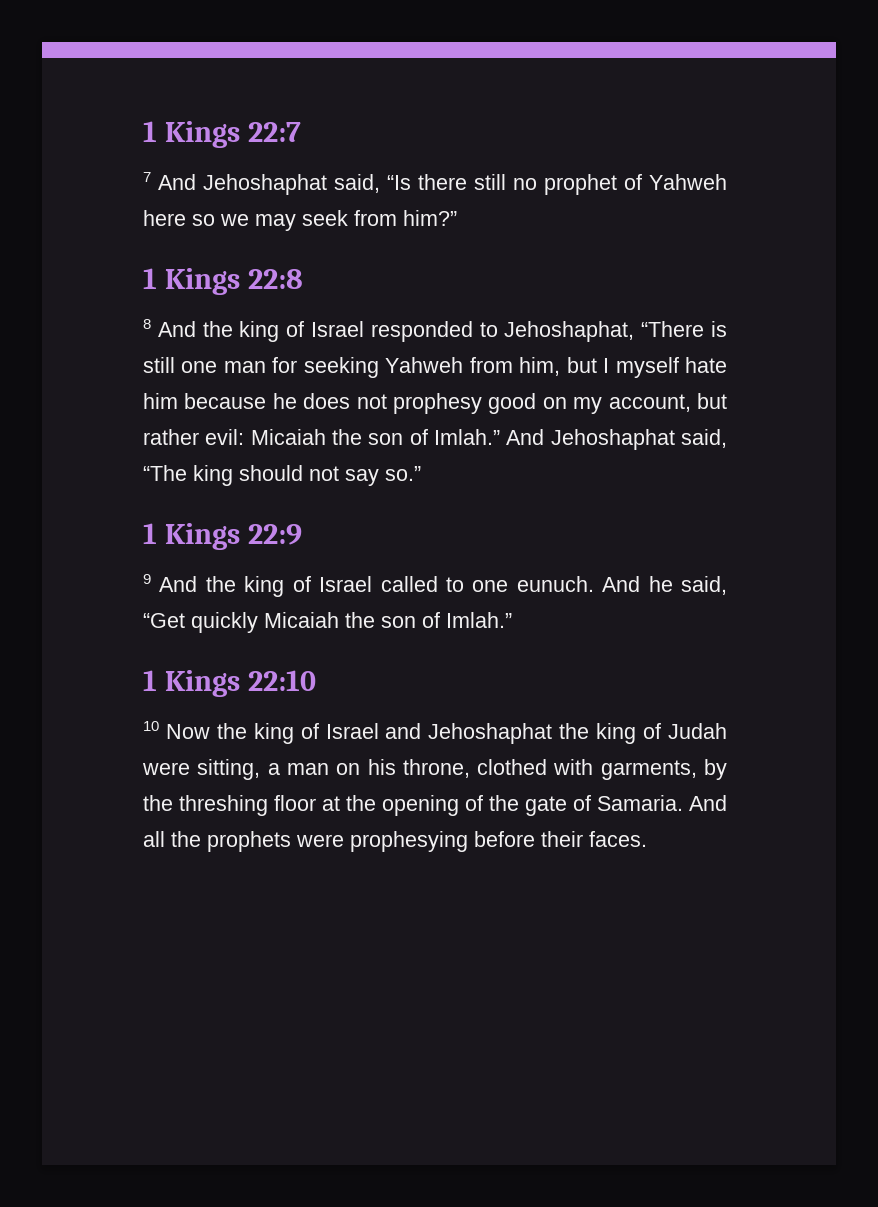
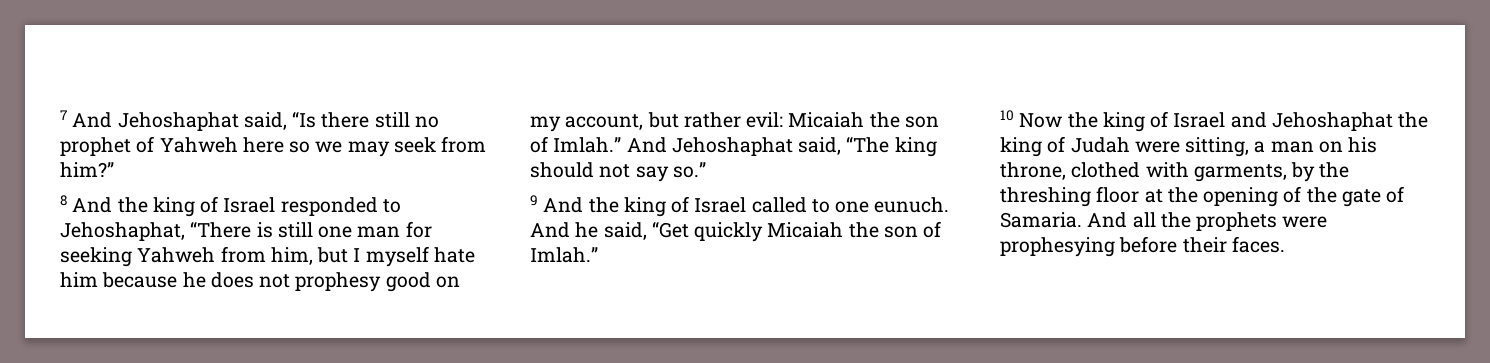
[143,121,301,148] 1 Kings 22:7 // -> (60, 115) none
[143,268,303,295] // 1 Kings 22:8 -> (114, 169) none
[143,523,302,550] // 1 Kings 22:9 -> (706, 170) none
[143,670,316,697] // 1 Kings 22:10 -> (598, 255) none

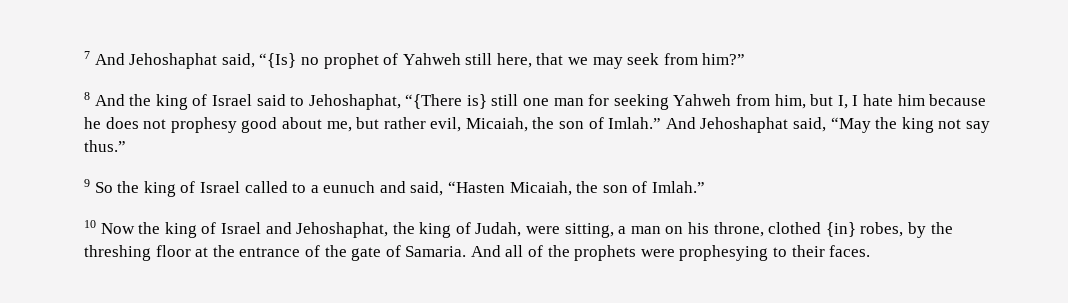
[292,111,410,128] “Is there still -> [259,53,297,68] “{Is}
[242,137,311,153] here so -> [465,53,564,68] still here, that
[280,197,378,216] responded -> [256,94,286,106] said
[190,221,273,238] “There is -> [405,94,487,109] “{There is}
[353,246,429,267] I myself -> [837,95,859,109] I, I
[435,276,460,288] [530,112,865,132] on my account, but rather evil: Micaiah -> [281,117,528,132] about me, but rather evil, Micaiah,
[846,136,937,157] [530,162,594,178] “The king should -> [830,117,934,133] “May the king
[672,162,706,178] so.” -> [84,140,126,152] thus.”
[543,197,584,213] And -> [94,182,113,193] So
[835,197,950,213] [530,221,844,242] one eunuch. And he said, “Get quickly Micaiah -> [310,181,572,196] a eunuch and said, “Hasten Micaiah,
[1271,112,1429,131] [1000,136,1130,157] Jehoshaphat the king of Judah -> [296,222,522,238] Jehoshaphat, the king of Judah,
[1145,162,1287,182] with garments, -> [825,222,904,237] {in} robes,
[1203,187,1279,207] opening -> [239,247,301,257] entrance
(1156, 220) none -> [528,245,544,257] of
[1119,236,1178,253] before -> [773,247,788,257] to

